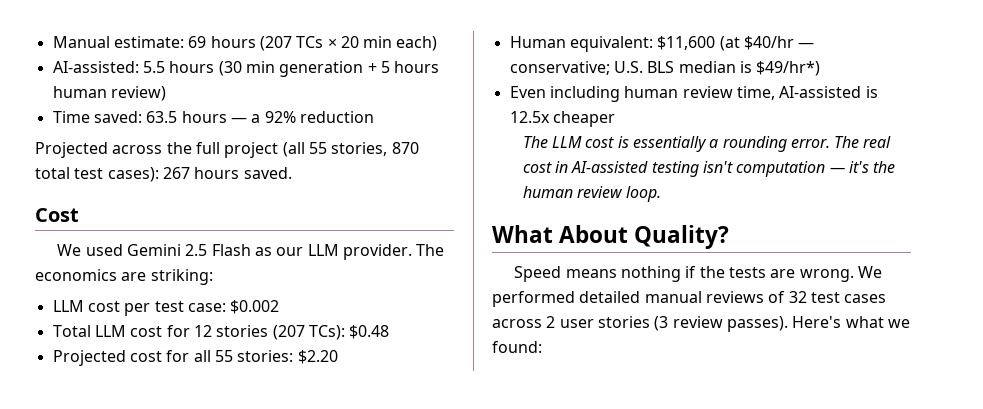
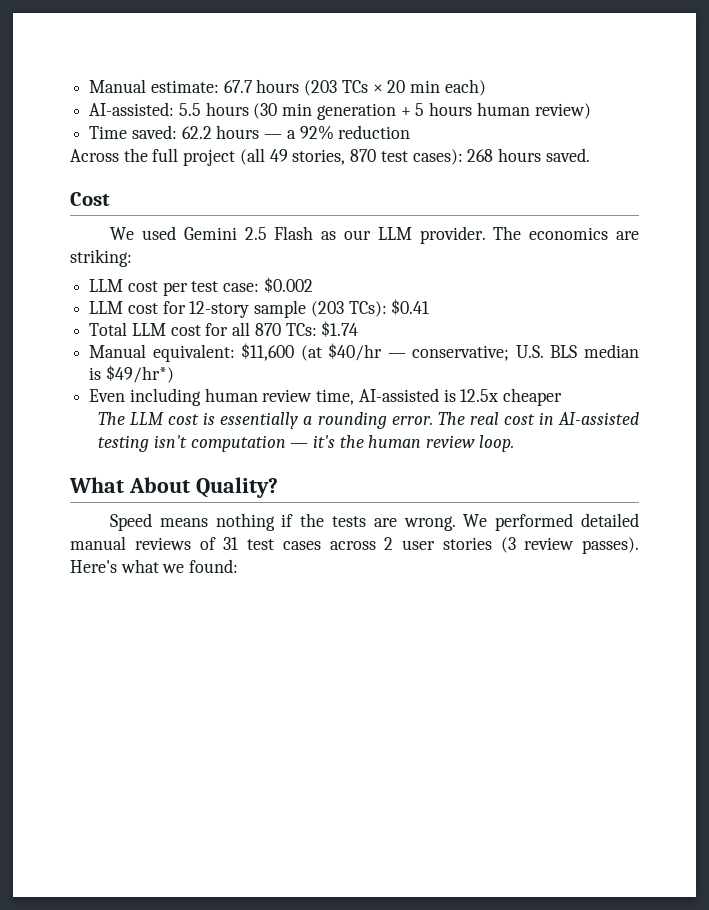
[188,36,292,51] 69 hours (207 -> [223,79,338,96] 67.7 hours (203
[146,111,178,123] 63.5 -> [181,126,212,139] 62.2
[35,142,163,158] Projected across -> [70,149,119,162] Across
[308,142,327,154] 55 -> [269,149,288,162] 49
[35,167,70,179] total -> (377, 155) none
[162,167,190,179] 267 -> [467,149,494,162] 268
[52,325,390,340] [52,350,338,366] [509,36,566,48] Total LLM cost for 12 stories (207 TCs): $0.48 // Projected cost for all 55 stories: $2.20 // Human -> [89,299,430,318] [89,321,359,337] [89,344,147,358] LLM cost for 12-story sample (203 TCs): $0.41 // Total LLM cost for all 870 TCs: $1.74 // Manual
[788,291,807,303] 32 -> [223,537,239,550] 31

